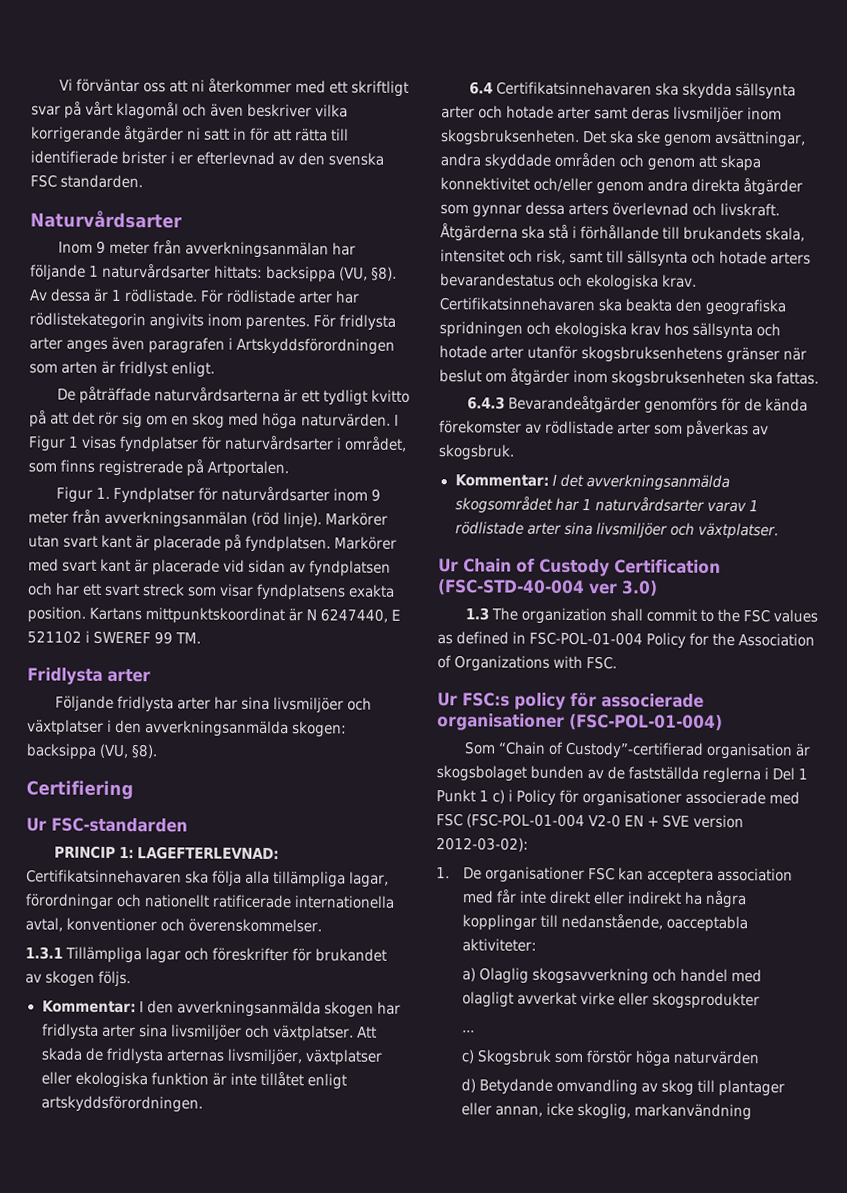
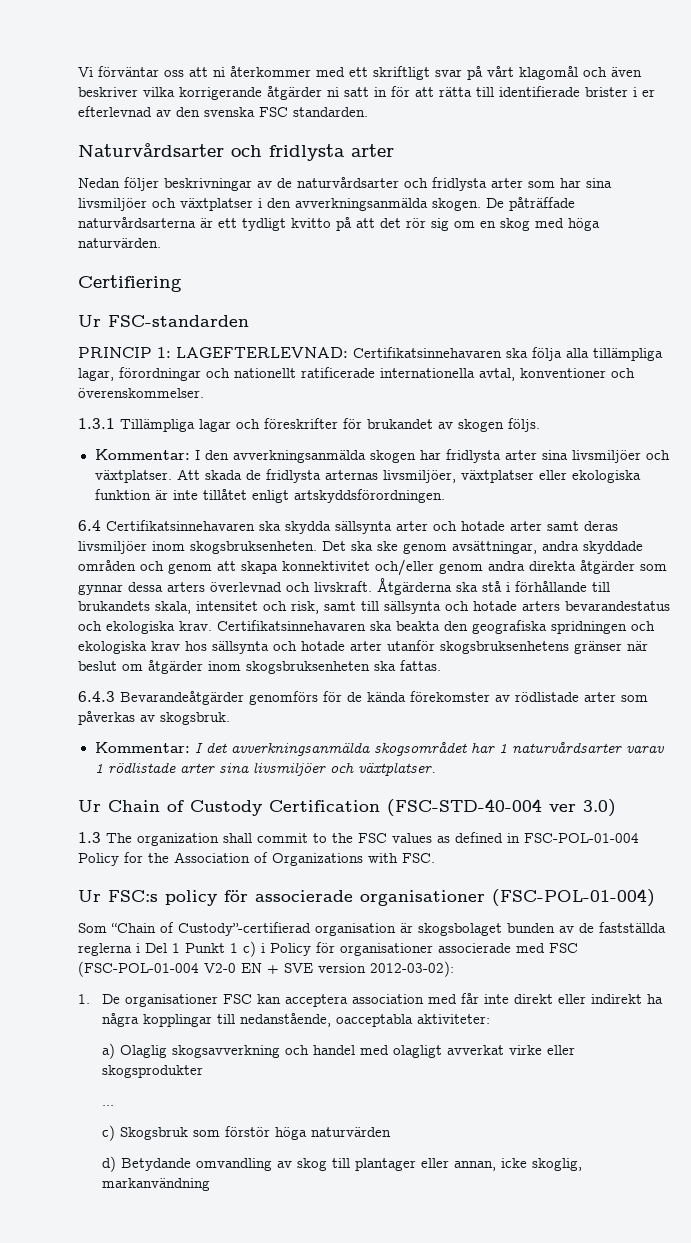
[57,239,357,259] [30,262,398,283] [29,288,361,304] [29,312,397,331] [29,336,396,355] [29,360,216,378] // Inom 9 meter från avverkningsanmälan har följande 1 naturvårdsarter hittats: backsippa (VU, §8). Av dessa är 1 rödlistade. För rödlistade arter har rödlistekategorin angivits inom parentes. För fridlysta arter anges även paragrafen i Artskyddsförordningen som arten är fridlyst enligt. // -> [231,144,394,161] [78,177,612,191] [78,198,481,211] och fridlysta arter // Nedan följer beskrivningar av de naturvårdsarter och fridlysta arter som har sina livsmiljöer och växtplatser i den avverkningsanmälda skogen.
[393,414,399,426] [28,434,408,453] [28,458,290,478] [55,485,382,504] [28,508,389,529] [28,533,398,553] [28,558,392,577] [27,582,396,601] [27,606,402,625] [27,630,202,645] [27,667,151,685] [54,695,373,714] [27,719,348,738] [26,743,159,760] I Figur 1 visas fyndplatser för naturvårdsarter i området, som finns registrerade på Artportalen. // Figur 1. Fyndplatser för naturvårdsarter inom 9 meter från avverkningsanmälan (röd linje). Markörer utan svart kant är placerade på fyndplatsen. Markörer med svart kant är placerade vid sidan av fyndplatsen och har ett svart streck som visar fyndplatsens exakta position. Kartans mittpunktskoordinat är N 6247440, E 521102 i SWEREF 99 TM. // Fridlysta arter // Följande fridlysta arter har sina livsmiljöer och växtplatser i den avverkningsanmälda skogen: backsippa (VU, §8). -> (161, 243) none

